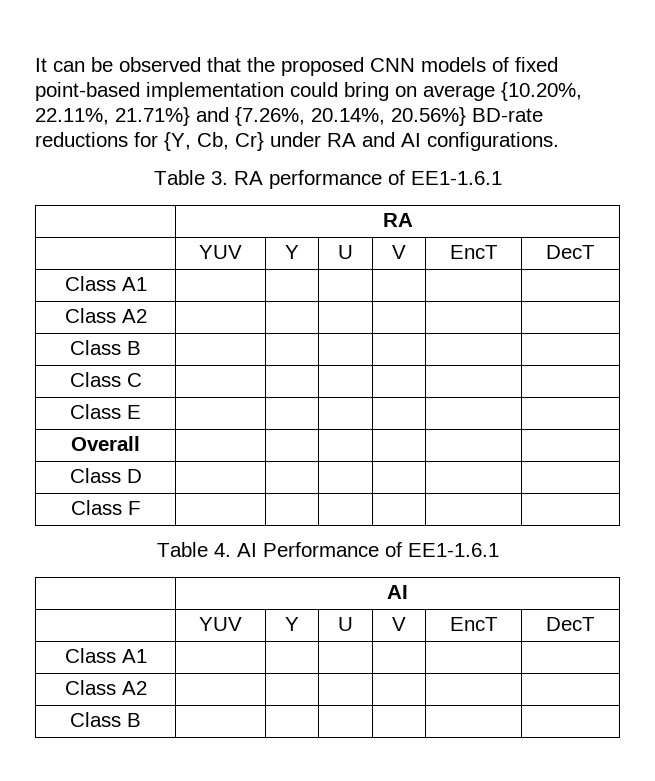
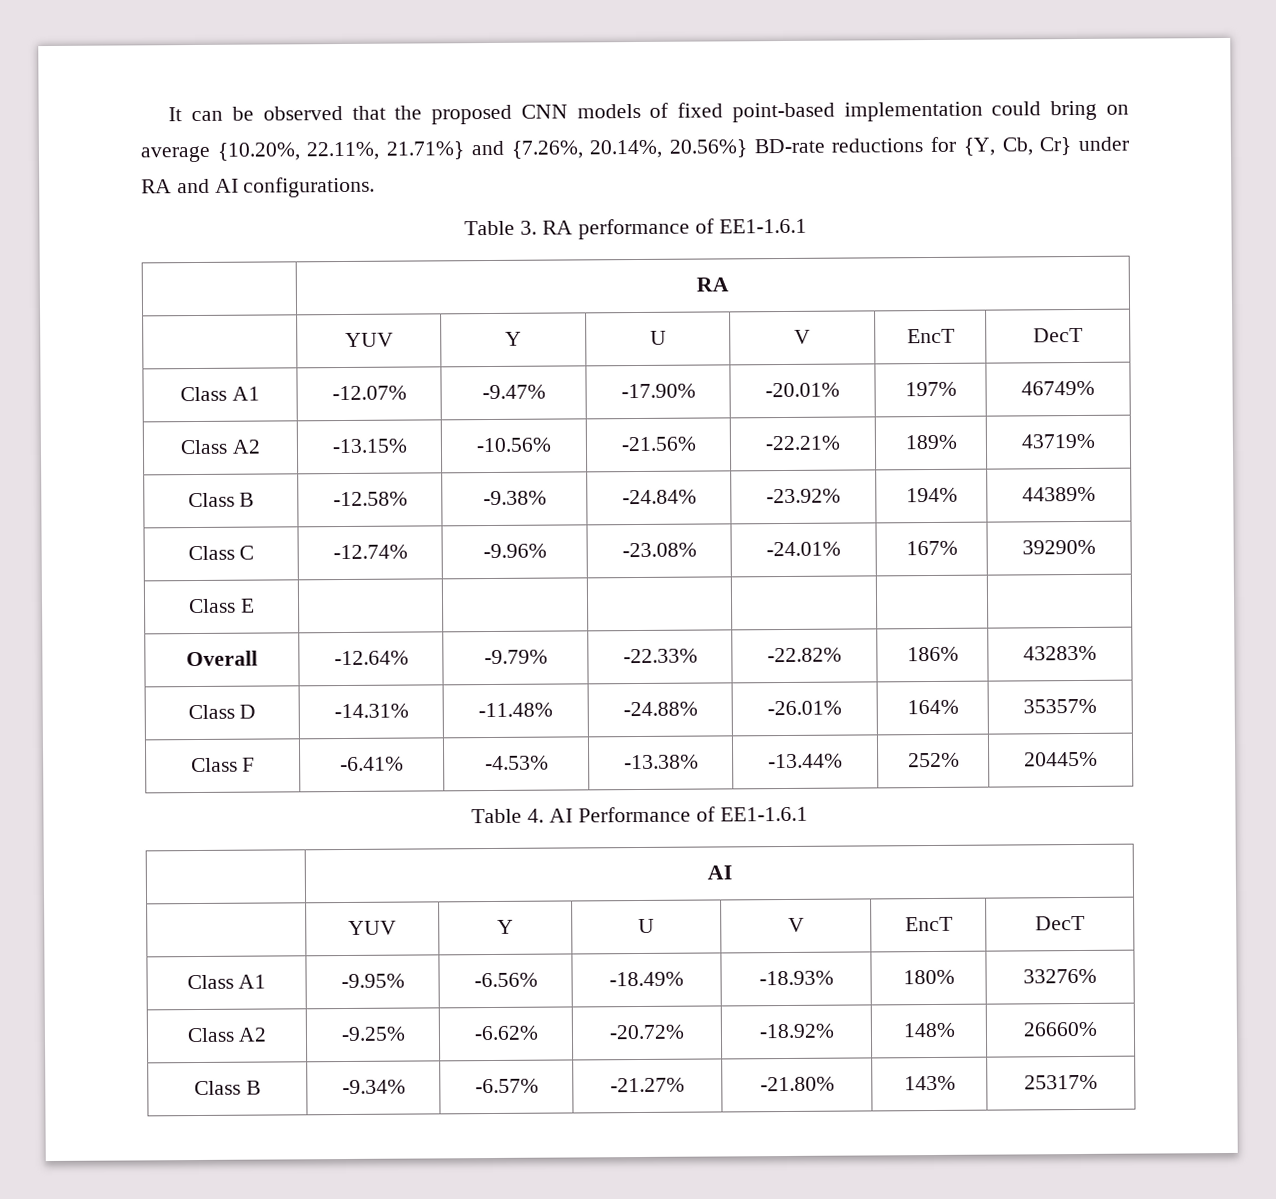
[64,308,147,323] [70,340,141,355] [69,372,142,387] [70,404,141,419] [71,436,140,451] [69,468,142,483] [70,500,141,515] | | | | | // Class A2 | | | | | | // Class B | | | | | | // Class C | | | | | | // Class E | | | | | | // Overall | | | | | | // Class D | | | | | | // Class F | | | | | | -> [331,385,407,401] [481,384,546,400] [620,383,696,399] [765,382,840,398] [904,381,957,397] [1021,380,1095,396] [180,439,260,455] [331,438,407,454] [476,437,551,453] [620,436,696,452] [765,435,840,451] [904,434,957,450] [1021,433,1095,449] [187,492,255,508] [332,491,408,507] [482,490,547,506] [621,489,697,505] [766,488,841,504] [905,487,958,503] [1022,486,1096,502] [187,545,255,561] [332,544,408,560] [482,543,547,559] [621,542,697,558] [766,541,841,557] [905,540,958,556] [1022,539,1096,555] [188,598,255,614] [186,650,258,667] [333,650,409,666] [483,649,548,665] [622,648,698,664] [767,647,842,663] [906,646,959,662] [1023,645,1097,661] [187,704,257,720] [333,703,409,719] [478,702,553,718] [622,701,698,717] [767,700,842,716] [906,699,959,715] [1023,698,1097,714] [190,757,256,773] [340,756,404,772] [484,755,549,771] [623,754,699,770] [768,753,843,769] [907,752,960,768] [1024,751,1098,767] -12.07% | -9.47% | -17.90% | -20.01% | 197% | 46749% // Class A2 | -13.15% | -10.56% | -21.56% | -22.21% | 189% | 43719% // Class B | -12.58% | -9.38% | -24.84% | -23.92% | 194% | 44389% // Class C | -12.74% | -9.96% | -23.08% | -24.01% | 167% | 39290% // Class E | | | | | | // Overall | -12.64% | -9.79% | -22.33% | -22.82% | 186% | 43283% // Class D | -14.31% | -11.48% | -24.88% | -26.01% | 164% | 35357% // Class F | -6.41% | -4.53% | -13.38% | -13.44% | 252% | 20445%
[64,680,147,695] [70,712,141,727] | | | | | // Class A2 | | | | | | // Class B | | | | | | -> [340,973,405,989] [473,972,538,988] [609,971,684,987] [758,970,834,986] [902,969,955,985] [1023,968,1097,984] [186,1027,268,1043] [340,1026,405,1042] [473,1025,538,1041] [609,1024,684,1040] [758,1023,834,1039] [902,1022,955,1038] [1023,1021,1097,1037] [194,1080,261,1096] [341,1079,406,1095] [474,1078,539,1094] [610,1077,685,1093] [759,1076,835,1092] [903,1075,956,1091] [1024,1074,1098,1090] -9.95% | -6.56% | -18.49% | -18.93% | 180% | 33276% // Class A2 | -9.25% | -6.62% | -20.72% | -18.92% | 148% | 26660% // Class B | -9.34% | -6.57% | -21.27% | -21.80% | 143% | 25317%

